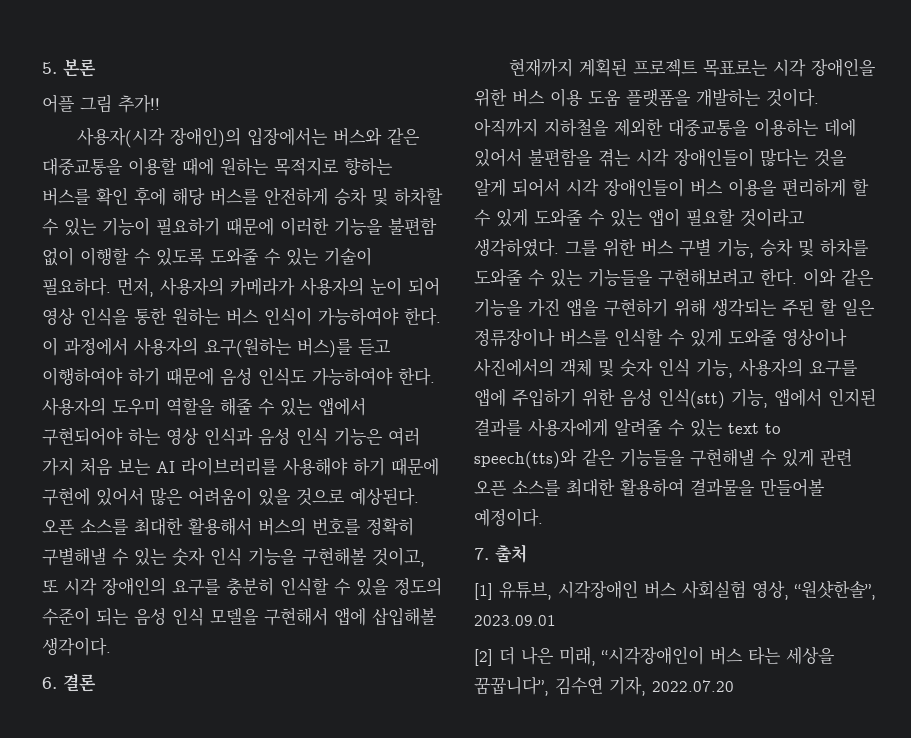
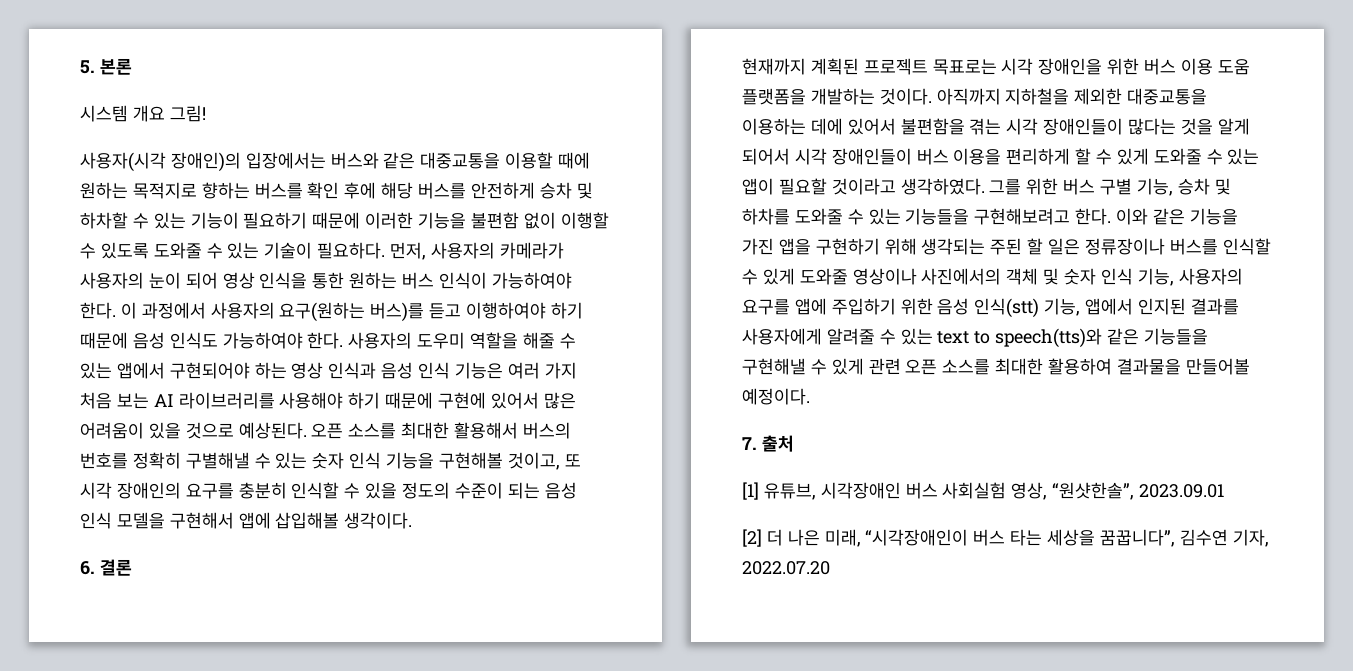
[42,94,160,113] 어플 그림 추가!! -> [80,105,206,122] 시스템 개요 그림!

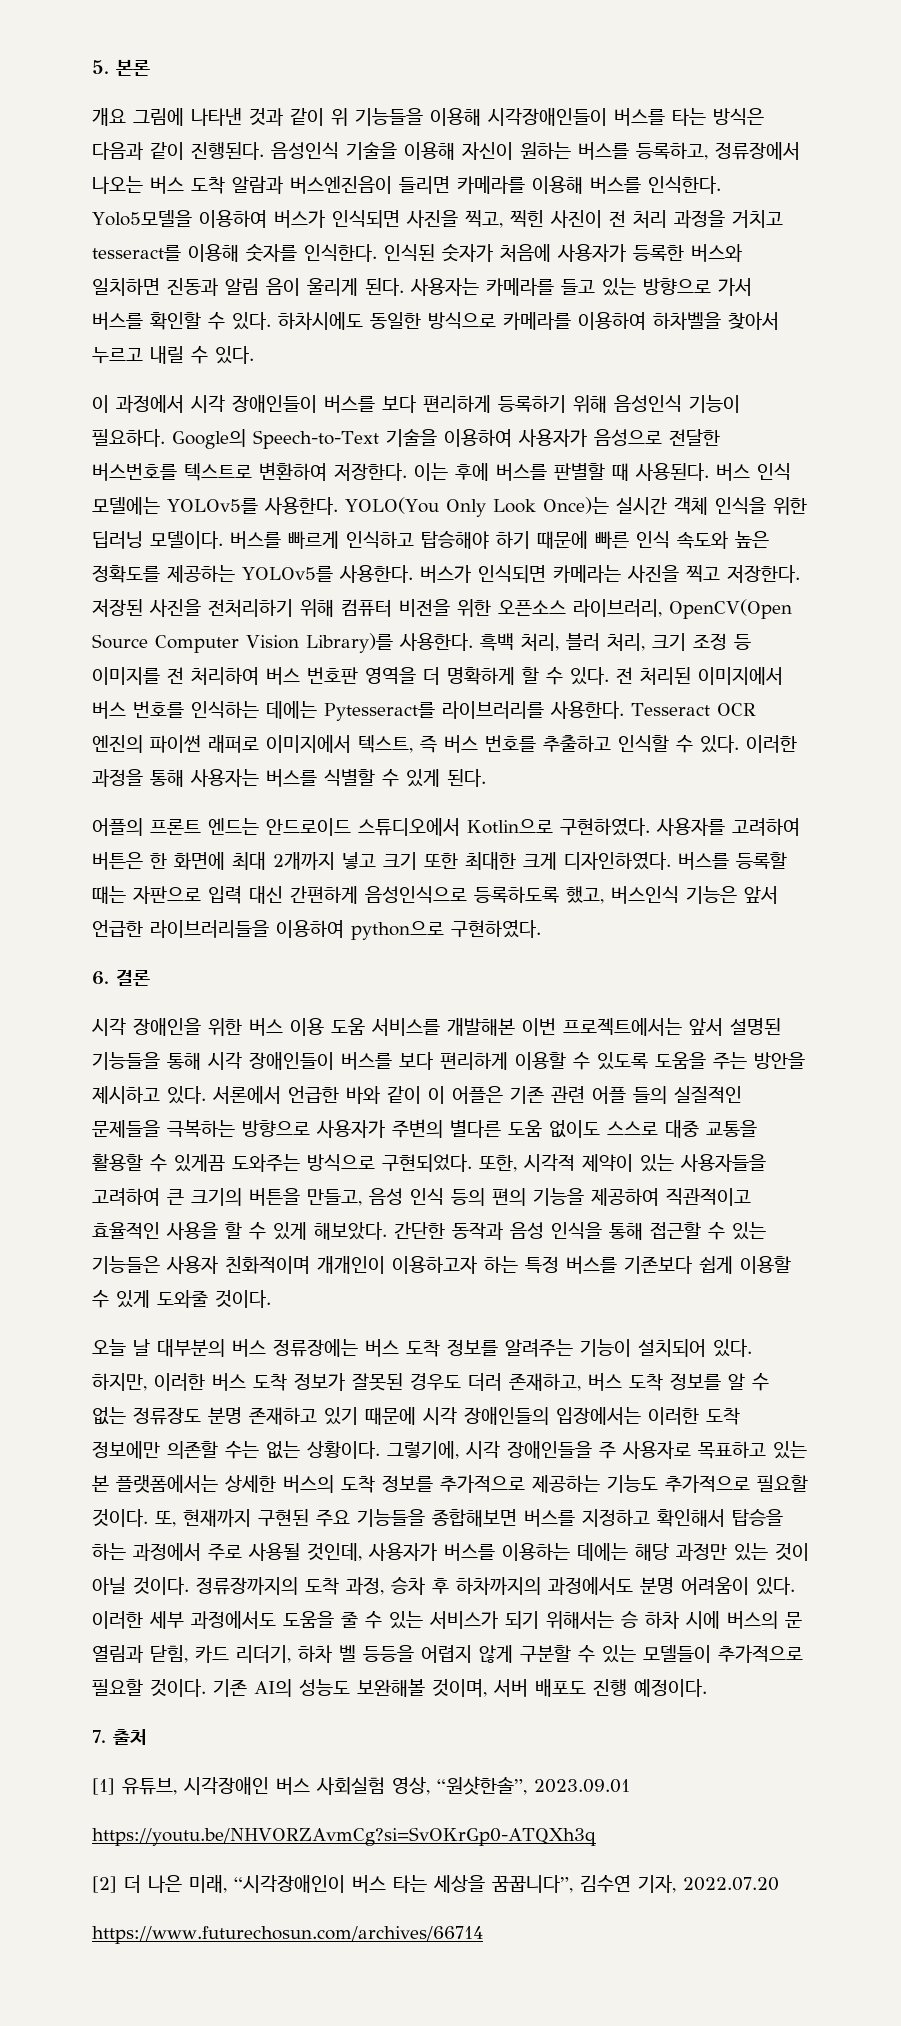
[80,105,206,122] [80,152,591,172] [80,182,593,199] [80,212,609,229] [80,242,564,260] [80,272,572,289] [80,302,583,322] [80,332,576,349] [80,362,577,379] [80,392,576,409] [80,422,571,439] [80,452,581,470] [80,482,577,499] [80,512,413,529] [80,559,132,576] [742,58,997,75] 시스템 개요 그림! // 사용자(시각 장애인)의 입장에서는 버스와 같은 대중교통을 이용할 때에 원하는 목적지로 향하는 버스를 확인 후에 해당 버스를 안전하게 승차 및 하차할 수 있는 기능이 필요하기 때문에 이러한 기능을 불편함 없이 이행할 수 있도록 도와줄 수 있는 기술이 필요하다. 먼저, 사용자의 카메라가 사용자의 눈이 되어 영상 인식을 통한 원하는 버스 인식이 가능하여야 한다. 이 과정에서 사용자의 요구(원하는 버스)를 듣고 이행하여야 하기 때문에 음성 인식도 가능하여야 한다. 사용자의 도우미 역할을 해줄 수 있는 앱에서 구현되어야 하는 영상 인식과 음성 인식 기능은 여러 가지 처음 보는 AI 라이브러리를 사용해야 하기 때문에 구현에 있어서 많은 어려움이 있을 것으로 예상된다. 오픈 소스를 최대한 활용해서 버스의 번호를 정확히 구별해낼 수 있는 숫자 인식 기능을 구현해볼 것이고, 또 시각 장애인의 요구를 충분히 인식할 수 있을 정도의 수준이 되는 음성 인식 모델을 구현해서 앱에 삽입해볼 생각이다. // 6. 결론 // 현재까지 계획된 프로젝트 목표로는 -> [92,108,764,126] [92,142,800,160] [92,176,721,194] [92,210,783,228] [92,244,742,262] [92,278,752,296] [92,312,779,330] [92,346,254,364] [92,395,740,413] [92,429,720,449] [92,462,791,481] [92,497,807,517] [92,531,769,549] [92,565,800,583] [92,599,792,619] [92,633,751,653] [92,667,783,685] [92,701,756,721] [92,735,797,753] [92,769,486,787] [92,818,800,836] [92,852,787,870] [92,886,778,904] [92,920,541,940] [92,969,150,986] 개요 그림에 나타낸 것과 같이 위 기능들을 이용해 시각장애인들이 버스를 타는 방식은 다음과 같이 진행된다. 음성인식 기술을 이용해 자신이 원하는 버스를 등록하고, 정류장에서 나오는 버스 도착 알람과 버스엔진음이 들리면 카메라를 이용해 버스를 인식한다. Yolo5모델을 이용하여 버스가 인식되면 사진을 찍고, 찍힌 사진이 전 처리 과정을 거치고 tesseract를 이용해 숫자를 인식한다. 인식된 숫자가 처음에 사용자가 등록한 버스와 일치하면 진동과 알림 음이 울리게 된다. 사용자는 카메라를 들고 있는 방향으로 가서 버스를 확인할 수 있다. 하차시에도 동일한 방식으로 카메라를 이용하여 하차벨을 찾아서 누르고 내릴 수 있다. // 이 과정에서 시각 장애인들이 버스를 보다 편리하게 등록하기 위해 음성인식 기능이 필요하다. Google의 Speech-to-Text 기술을 이용하여 사용자가 음성으로 전달한 버스번호를 텍스트로 변환하여 저장한다. 이는 후에 버스를 판별할 때 사용된다. 버스 인식 모델에는 YOLOv5를 사용한다. YOLO(You Only Look Once)는 실시간 객체 인식을 위한 딥러닝 모델이다. 버스를 빠르게 인식하고 탑승해야 하기 때문에 빠른 인식 속도와 높은 정확도를 제공하는 YOLOv5를 사용한다. 버스가 인식되면 카메라는 사진을 찍고 저장한다. 저장된 사진을 전처리하기 위해 컴퓨터 비전을 위한 오픈소스 라이브러리, OpenCV(Open Source Computer Vision Library)를 사용한다. 흑백 처리, 블러 처리, 크기 조정 등 이미지를 전 처리하여 버스 번호판 영역을 더 명확하게 할 수 있다. 전 처리된 이미지에서 버스 번호를 인식하는 데에는 Pytesseract를 라이브러리를 사용한다. Tesseract OCR 엔진의 파이썬 래퍼로 이미지에서 텍스트, 즉 버스 번호를 추출하고 인식할 수 있다. 이러한 과정을 통해 사용자는 버스를 식별할 수 있게 된다. // 어플의 프론트 엔드는 안드로이드 스튜디오에서 Kotlin으로 구현하였다. 사용자를 고려하여 버튼은 한 화면에 최대 2개까지 넣고 크기 또한 최대한 크게 디자인하였다. 버스를 등록할 때는 자판으로 입력 대신 간편하게 음성인식으로 등록하도록 했고, 버스인식 기능은 앞서 언급한 라이브러리들을 이용하여 python으로 구현하였다. // 6. 결론 //
[742,88,1208,105] [742,118,1250,135] [742,148,1260,165] [742,178,1231,196] [742,208,1238,225] [742,238,1271,255] [742,268,1243,286] [742,298,1239,318] [742,328,1208,348] [742,358,1250,375] 플랫폼을 개발하는 것이다. 아직까지 지하철을 제외한 대중교통을 이용하는 데에 있어서 불편함을 겪는 시각 장애인들이 많다는 것을 알게 되어서 시각 장애인들이 버스 이용을 편리하게 할 수 있게 도와줄 수 있는 앱이 필요할 것이라고 생각하였다. 그를 위한 버스 구별 기능, 승차 및 하차를 도와줄 수 있는 기능들을 구현해보려고 한다. 이와 같은 기능을 가진 앱을 구현하기 위해 생각되는 주된 할 일은 정류장이나 버스를 인식할 수 있게 도와줄 영상이나 사진에서의 객체 및 숫자 인식 기능, 사용자의 요구를 앱에 주입하기 위한 음성 인식(stt) 기능, 앱에서 인지된 결과를 사용자에게 알려줄 수 있는 text to speech(tts)와 같은 기능들을 구현해낼 수 있게 관련 오픈 소스를 최대한 활용하여 결과물을 만들어볼 -> [371,1018,781,1036] [92,1052,805,1070] [92,1086,742,1104] [92,1119,757,1138] [92,1154,766,1172] [92,1188,751,1206] [92,1222,766,1240] [92,1256,791,1274] [92,1290,271,1308] [92,1339,752,1357] [92,1373,769,1391] [92,1407,740,1425] [92,1441,807,1459] [92,1475,808,1493] [92,1509,783,1527] [92,1543,809,1561] [92,1577,795,1595] [92,1611,802,1629] [92,1645,803,1663] [92,1679,627,1697] 서비스를 개발해본 이번 프로젝트에서는 앞서 설명된 기능들을 통해 시각 장애인들이 버스를 보다 편리하게 이용할 수 있도록 도움을 주는 방안을 제시하고 있다. 서론에서 언급한 바와 같이 이 어플은 기존 관련 어플 들의 실질적인 문제들을 극복하는 방향으로 사용자가 주변의 별다른 도움 없이도 스스로 대중 교통을 활용할 수 있게끔 도와주는 방식으로 구현되었다. 또한, 시각적 제약이 있는 사용자들을 고려하여 큰 크기의 버튼을 만들고, 음성 인식 등의 편의 기능을 제공하여 직관적이고 효율적인 사용을 할 수 있게 해보았다. 간단한 동작과 음성 인식을 통해 접근할 수 있는 기능들은 사용자 친화적이며 개개인이 이용하고자 하는 특정 버스를 기존보다 쉽게 이용할 수 있게 도와줄 것이다. // 오늘 날 대부분의 버스 정류장에는 버스 도착 정보를 알려주는 기능이 설치되어 있다. 하지만, 이러한 버스 도착 정보가 잘못된 경우도 더러 존재하고, 버스 도착 정보를 알 수 없는 정류장도 분명 존재하고 있기 때문에 시각 장애인들의 입장에서는 이러한 도착 정보에만 의존할 수는 없는 상황이다. 그렇기에, 시각 장애인들을 주 사용자로 목표하고 있는 본 플랫폼에서는 상세한 버스의 도착 정보를 추가적으로 제공하는 기능도 추가적으로 필요할 것이다. 또, 현재까지 구현된 주요 기능들을 종합해보면 버스를 지정하고 확인해서 탑승을 하는 과정에서 주로 사용될 것인데, 사용자가 버스를 이용하는 데에는 해당 과정만 있는 것이 아닐 것이다. 정류장까지의 도착 과정, 승차 후 하차까지의 과정에서도 분명 어려움이 있다. 이러한 세부 과정에서도 도움을 줄 수 있는 서비스가 되기 위해서는 승 하차 시에 버스의 문 열림과 닫힘, 카드 리더기, 하차 벨 등등을 어렵지 않게 구분할 수 있는 모델들이 추가적으로 필요할 것이다. 기존 AI의 성능도 보완해볼 것이며, 서버 배포도 진행
(1225, 491) none -> [92,1827,596,1846] // https://youtu.be/NHVORZAvmCg?si=SvOKrGp0-ATQXh3q
(830, 568) none -> [92,1926,483,1944] // https://www.futurechosun.com/archives/66714

